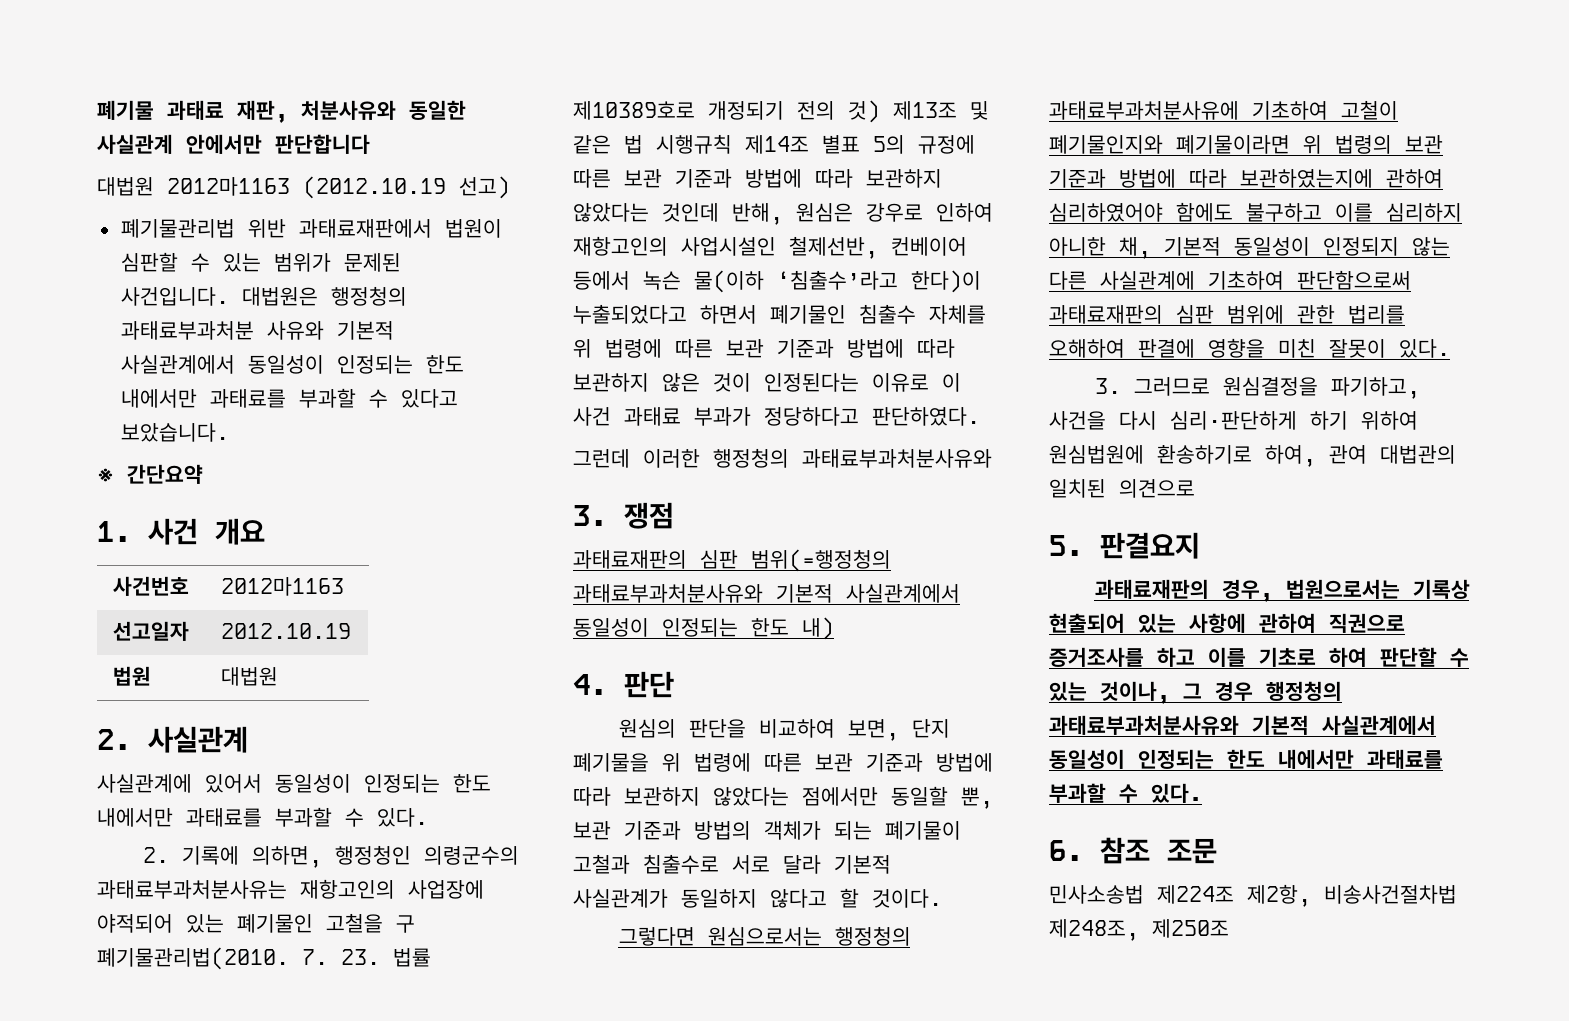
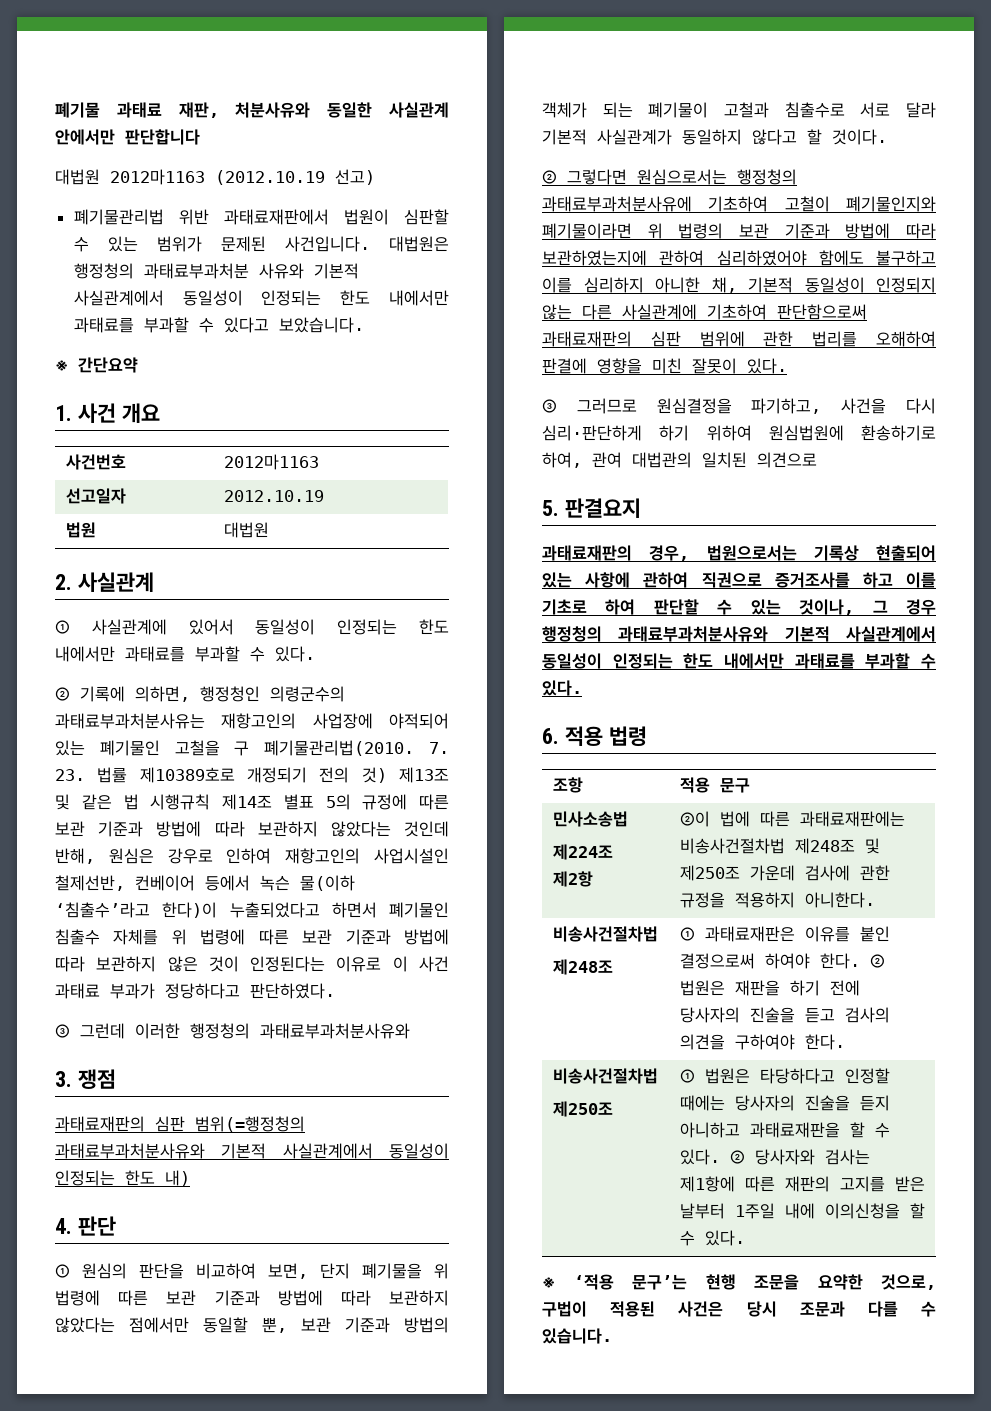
(248, 739) none -> [55,620,70,634] ①
[142,847,169,863] 2. -> [55,687,70,701] ②
(980, 416) none -> [55,1024,70,1038] ③
(674, 684) none -> [55,1264,70,1278] ①
(942, 898) none -> [542,170,557,184] ②
[1094,378,1121,394] 3. -> [542,399,557,413] ③
[1100,837,1217,864] [1049,884,1457,907] [1049,919,1229,941] 참조 조문 // 민사소송법 제224조 제2항, 비송사건절차법 제248조, 제250조 -> [564,726,647,747] [552,777,583,793] [679,777,750,793] [552,811,628,827] [552,844,613,860] [552,871,593,887] [679,811,905,827] [679,838,880,854] [679,865,890,881] [679,892,875,908] [552,926,658,942] [552,959,613,975] [679,926,890,942] [679,953,885,969] [679,980,860,996] [679,1007,890,1023] [679,1034,845,1050] [552,1068,658,1084] [552,1101,613,1117] [679,1068,890,1084] [679,1095,890,1111] [679,1122,890,1138] [679,1149,870,1165] [679,1176,925,1192] [679,1203,925,1219] [679,1230,745,1246] [542,1274,936,1290] [542,1301,936,1317] [542,1328,612,1344] 적용 법령 // 조항 | 적용 문구 // 민사소송법 // 제224조 제2항 | ②이 법에 따른 과태료재판에는 비송사건절차법 제248조 및 제250조 가운데 검사에 관한 규정을 적용하지 아니한다. // 비송사건절차법 // 제248조 | ① 과태료재판은 이유를 붙인 결정으로써 하여야 한다. ② 법원은 재판을 하기 전에 당사자의 진술을 듣고 검사의 의견을 구하여야 한다. // 비송사건절차법 // 제250조 | ① 법원은 타당하다고 인정할 때에는 당사자의 진술을 듣지 아니하고 과태료재판을 할 수 있다. ② 당사자와 검사는 제1항에 따른 재판의 고지를 받은 날부터 1주일 내에 이의신청을 할 수 있다. // ※ ‘적용 문구’는 현행 조문을 요약한 것으로, 구법이 적용된 사건은 당시 조문과 다를 수 있습니다.

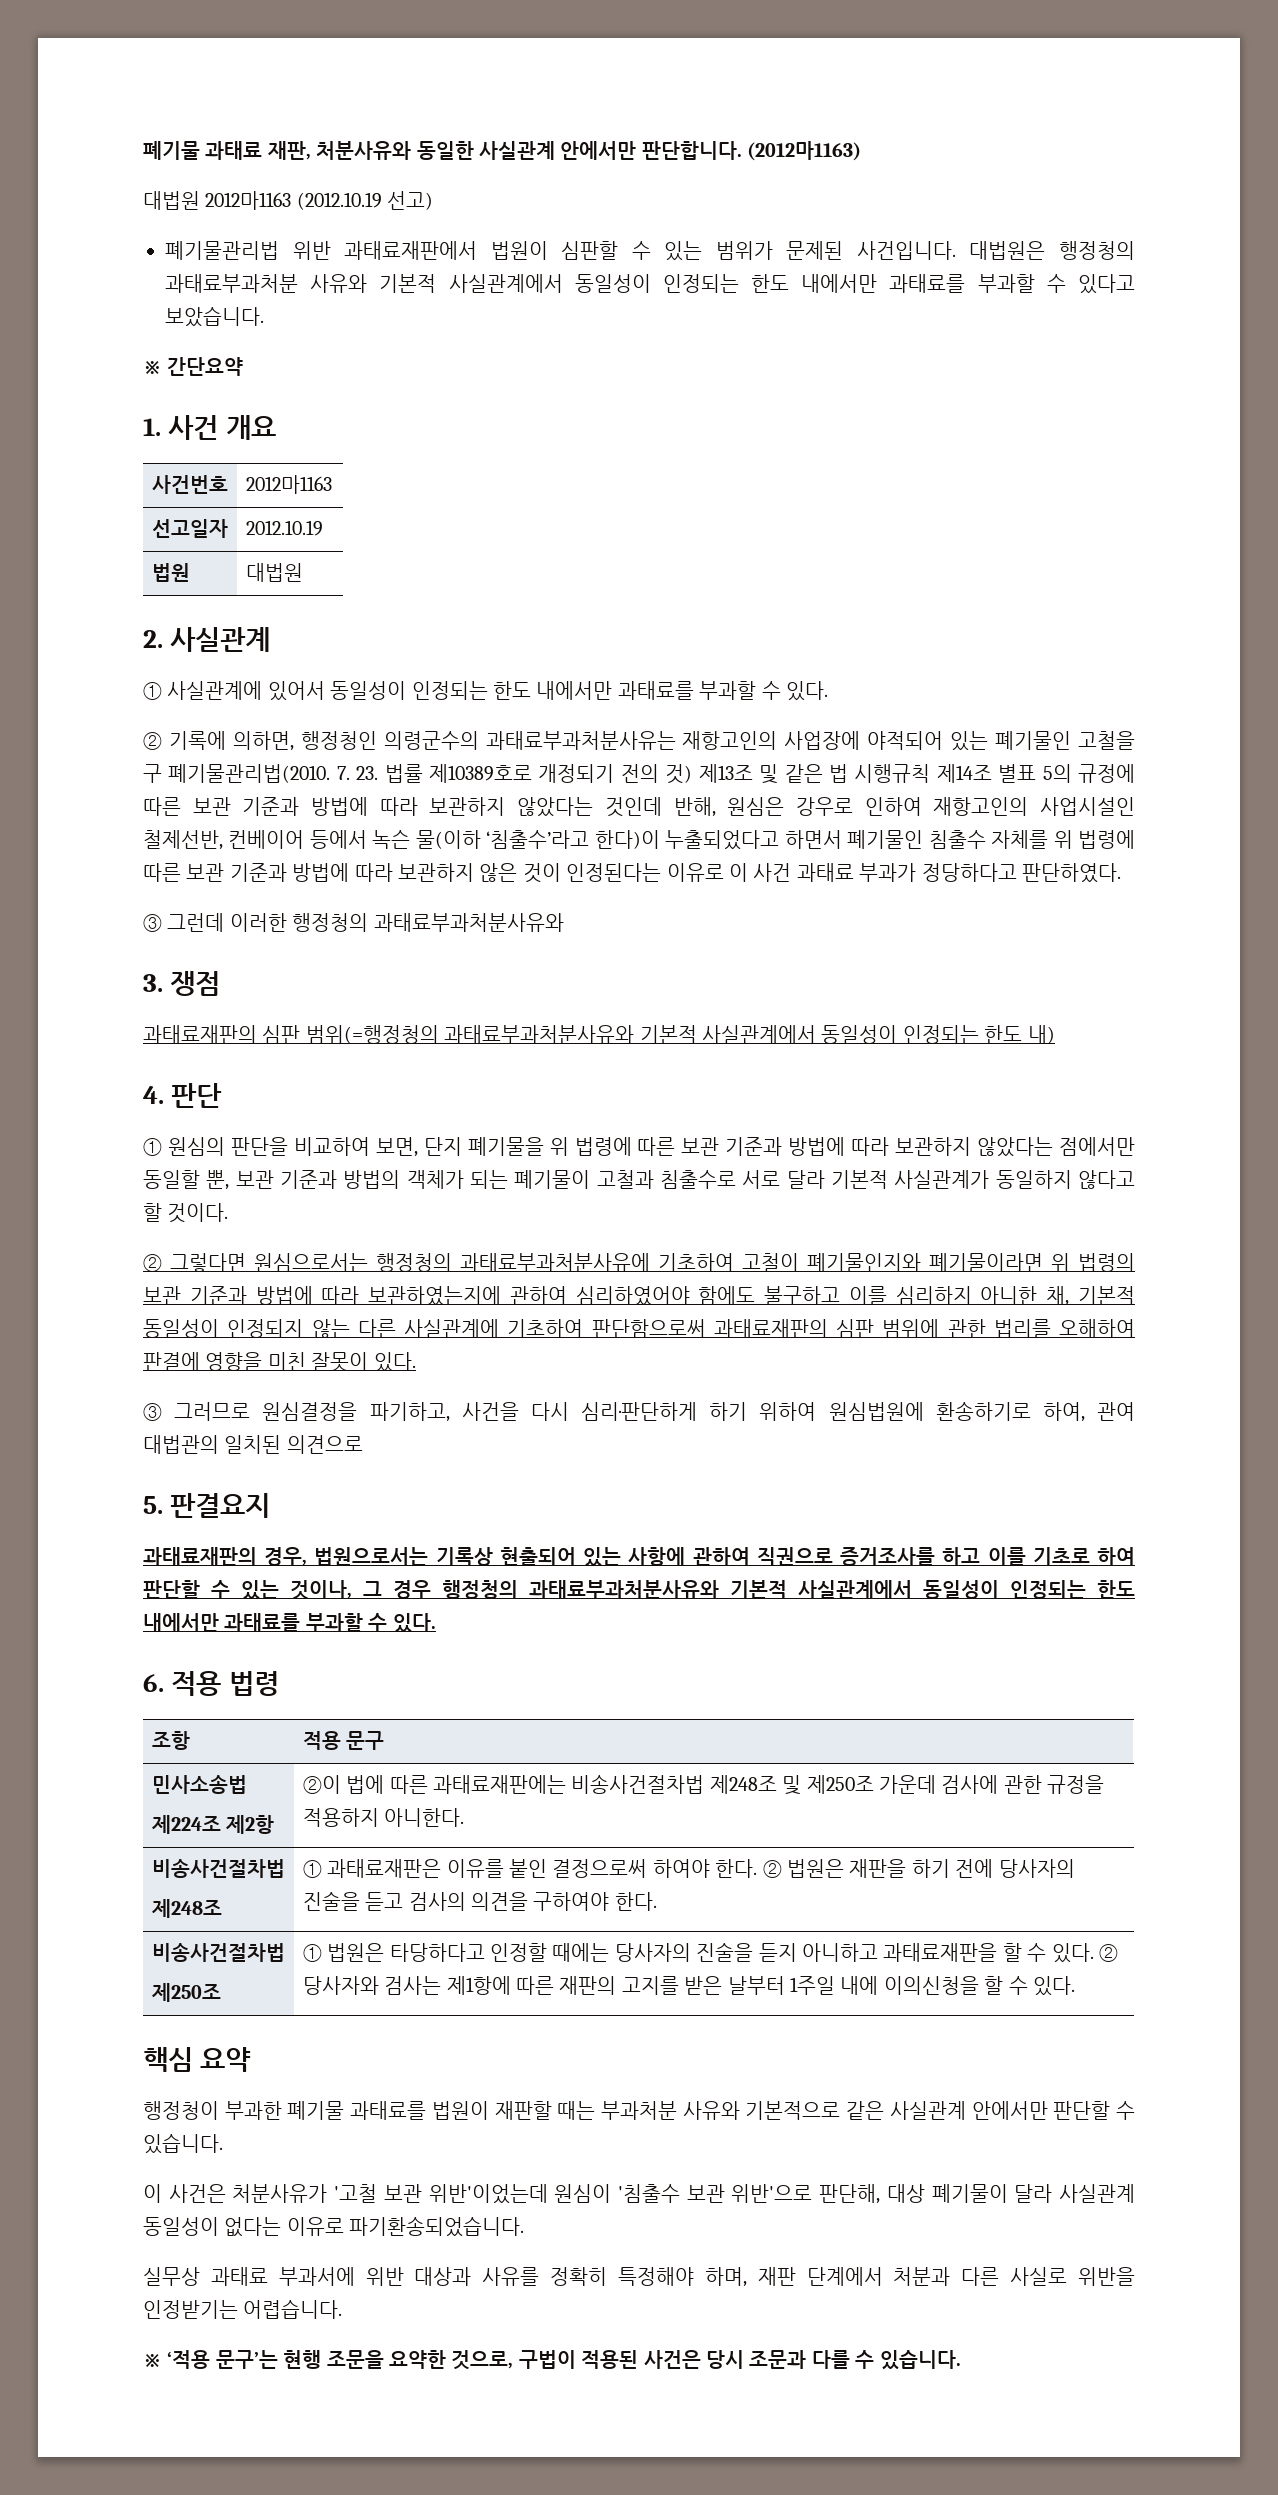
[125,129,200,145] 판단합니다 -> [641,141,862,161] 판단합니다. (2012마1163)
(745, 1238) none -> [143,2047,252,2072] [143,2101,1135,2120] [143,2133,223,2154] [143,2184,1135,2204] [143,2216,525,2237] [143,2267,1135,2287] [143,2299,343,2319] // 핵심 요약 // 행정청이 부과한 폐기물 과태료를 법원이 재판할 때는 부과처분 사유와 기본적으로 같은 사실관계 안에서만 판단할 수 있습니다. // 이 사건은 처분사유가 '고철 보관 위반'이었는데 원심이 '침출수 보관 위반'으로 판단해, 대상 폐기물이 달라 사실관계 동일성이 없다는 이유로 파기환송되었습니다. // 실무상 과태료 부과서에 위반 대상과 사유를 정확히 특정해야 하며, 재판 단계에서 처분과 다른 사실로 위반을 인정받기는 어렵습니다.

